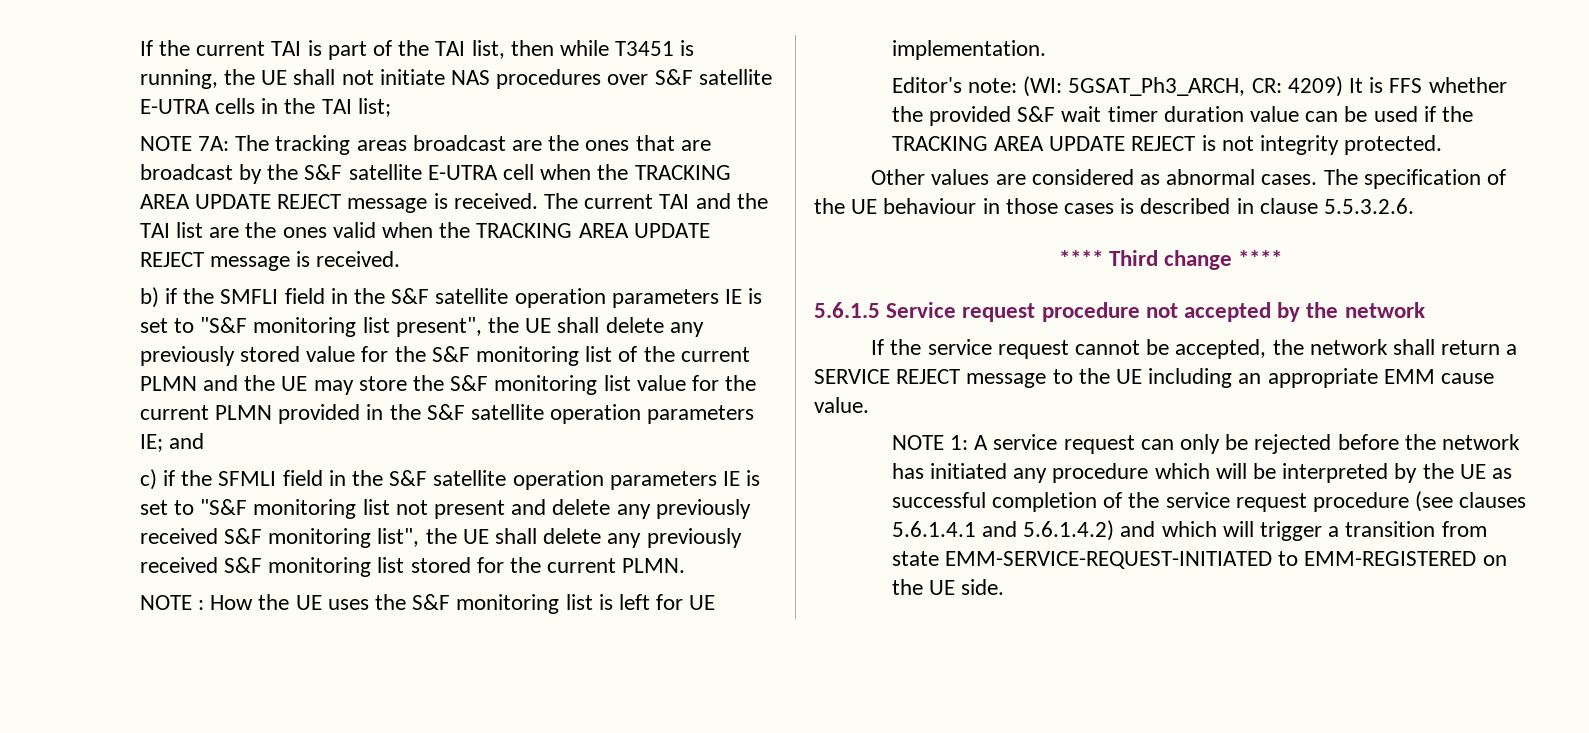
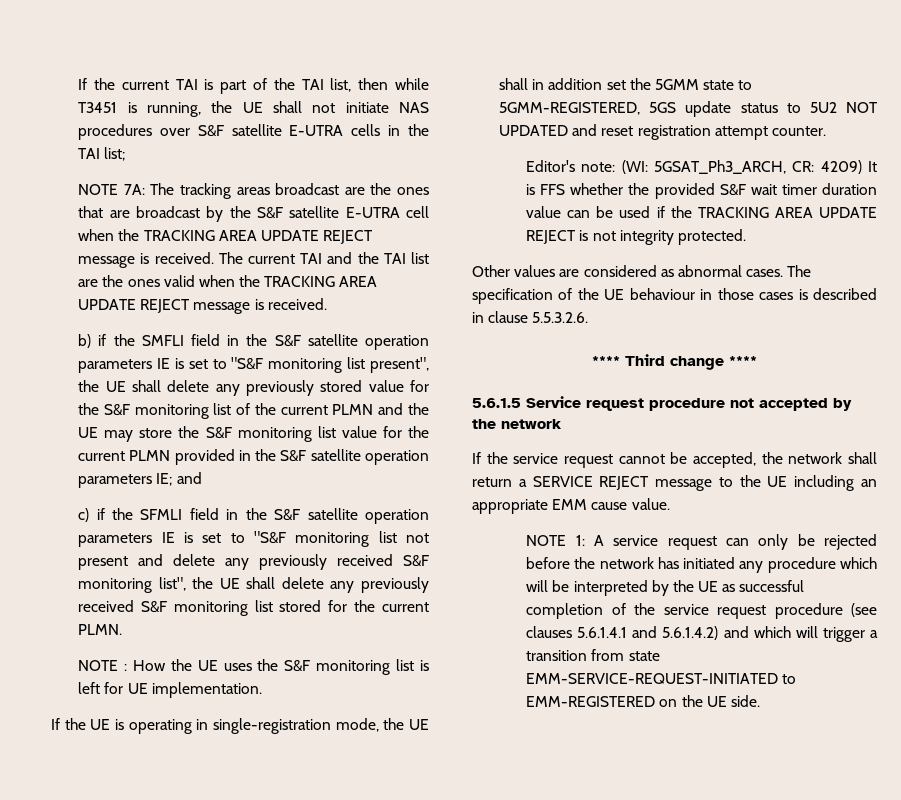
(1046, 50) none -> [51,718,429,734] [499,78,753,90] [499,101,878,117] [499,124,826,140] // If the UE is operating in single-registration mode, the UE shall in addition set the 5GMM state to 5GMM-REGISTERED, 5GS update status to 5U2 NOT UPDATED and reset registration attempt counter.

